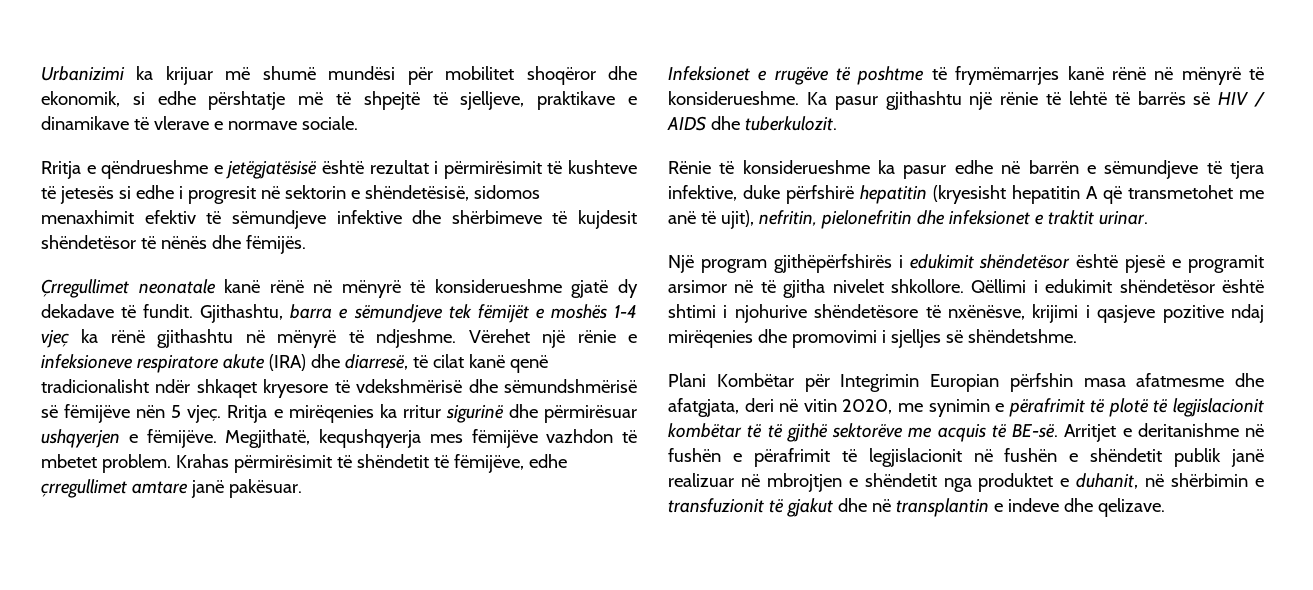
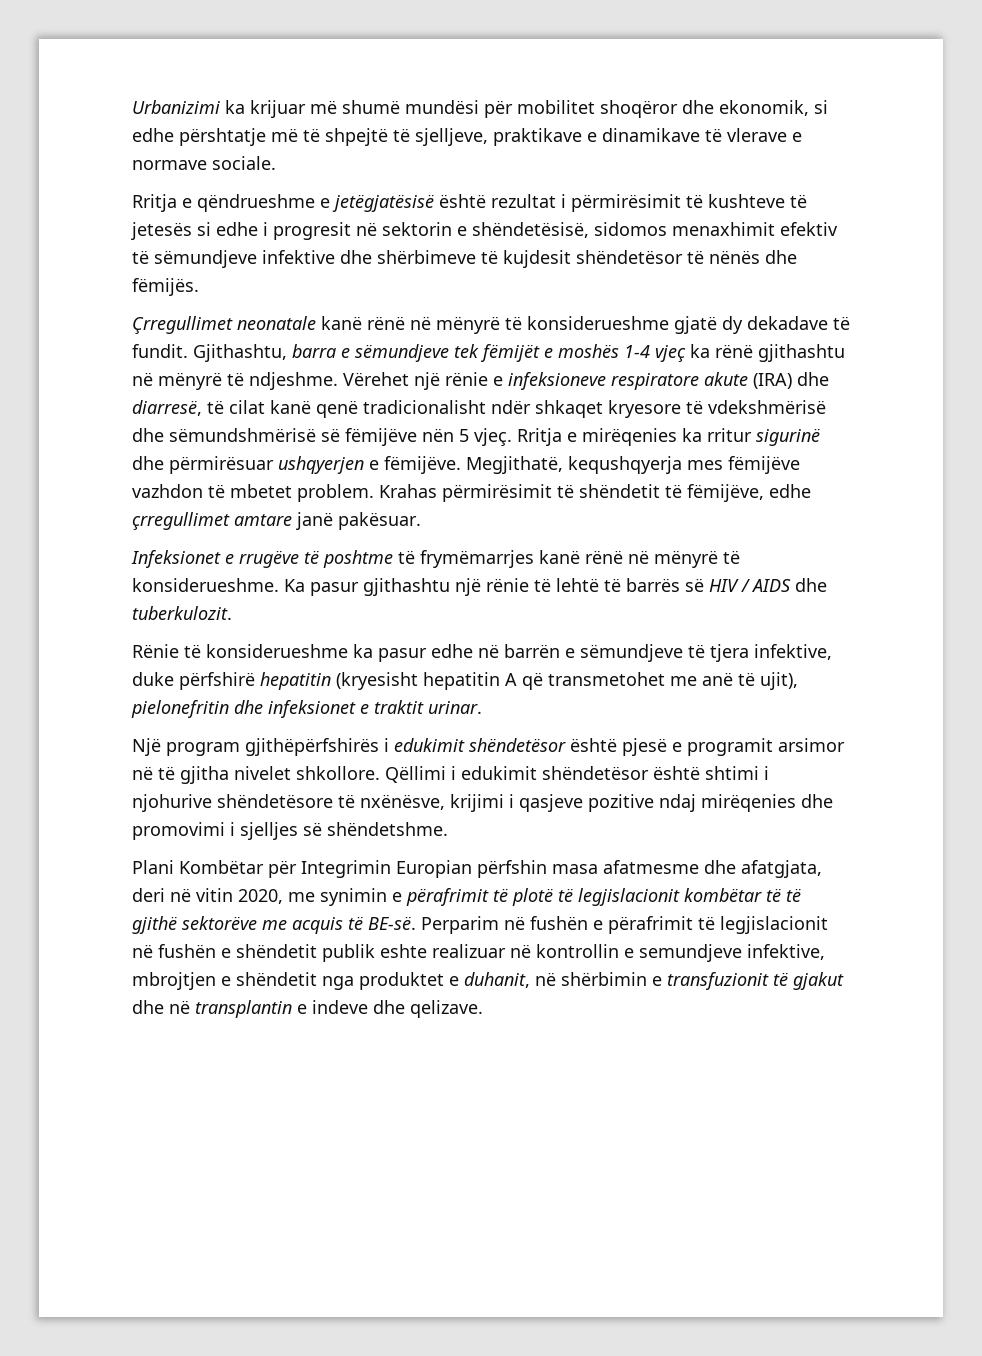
[758,210,817,227] nefritin, -> (798, 681) none
[1064,423,1239,442] Arritjet e deritanishme -> [421,916,499,934] Perparim
[1231,449,1264,467] janë -> [380,944,427,958] eshte
(760, 480) none -> [536,944,825,962] kontrollin e semundjeve infektive,

